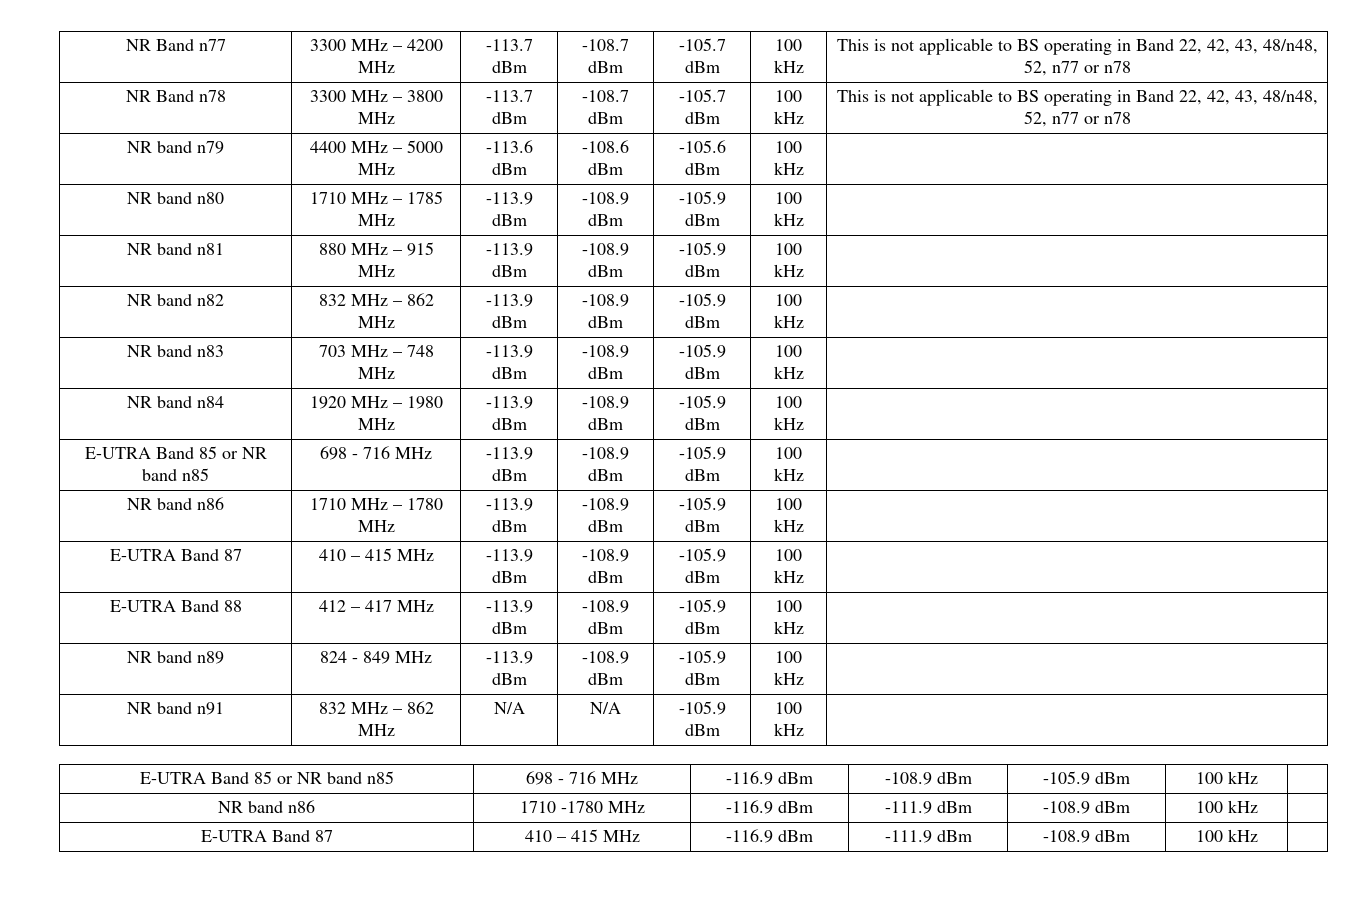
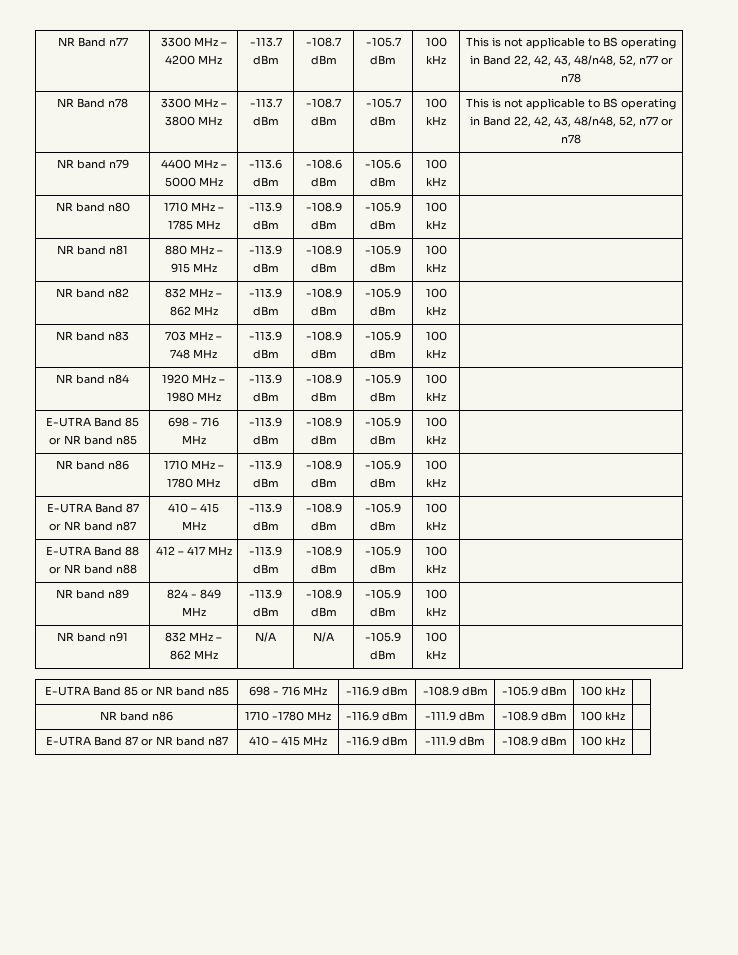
(242, 555) none -> [49,521,136,531] or NR band n87
(242, 606) none -> [48,564,137,574] or NR band n88
(333, 836) none -> [140,736,228,746] or NR band n87

